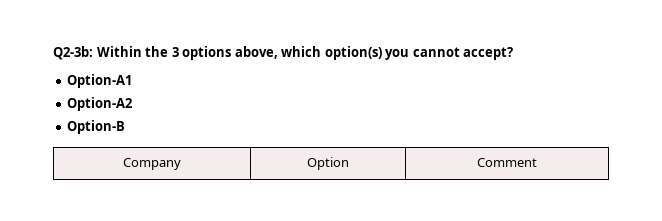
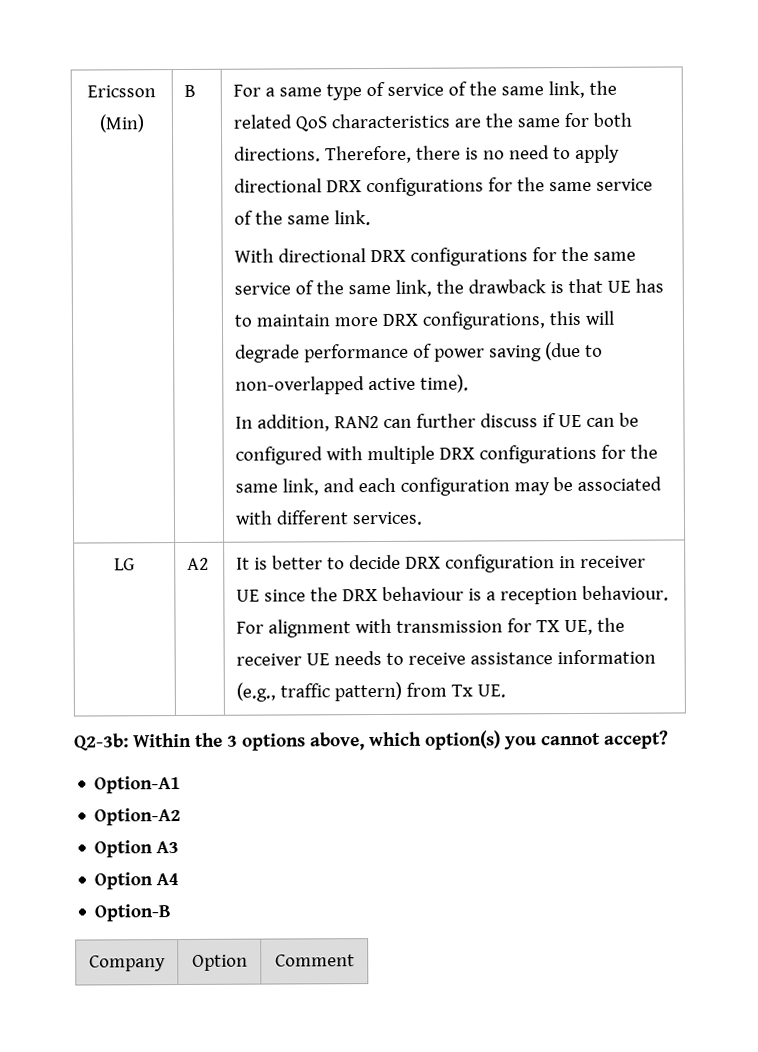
(53, 53) none -> [87,85,156,98] [99,114,145,133] [184,84,197,97] [233,80,618,101] [233,112,633,132] [234,144,621,164] [234,177,654,197] [234,210,372,226] [234,246,637,266] [234,278,665,297] [234,310,615,330] [235,341,604,363] [235,374,470,395] [235,412,640,432] [235,444,659,465] [235,476,663,496] [235,510,423,526] [114,558,135,571] [187,557,210,570] [236,554,647,573] [236,585,670,605] [236,617,626,638] [236,649,657,666] [236,681,507,702] Ericsson (Min) | B | For a same type of service of the same link, the related QoS characteristics are the same for both directions. Therefore, there is no need to apply directional DRX configurations for the same service of the same link. // With directional DRX configurations for the same service of the same link, the drawback is that UE has to maintain more DRX configurations, this will degrade performance of power saving (due to non-overlapped active time). // In addition, RAN2 can further discuss if UE can be configured with multiple DRX configurations for the same link, and each configuration may be associated with different services. // LG | A2 | It is better to decide DRX configuration in receiver UE since the DRX behaviour is a reception behaviour. For alignment with transmission for TX UE, the receiver UE needs to receive assistance information (e.g., traffic pattern) from Tx UE. //
(133, 104) none -> [94,840,180,858] [94,872,180,890] // Option A3 // Option A4

